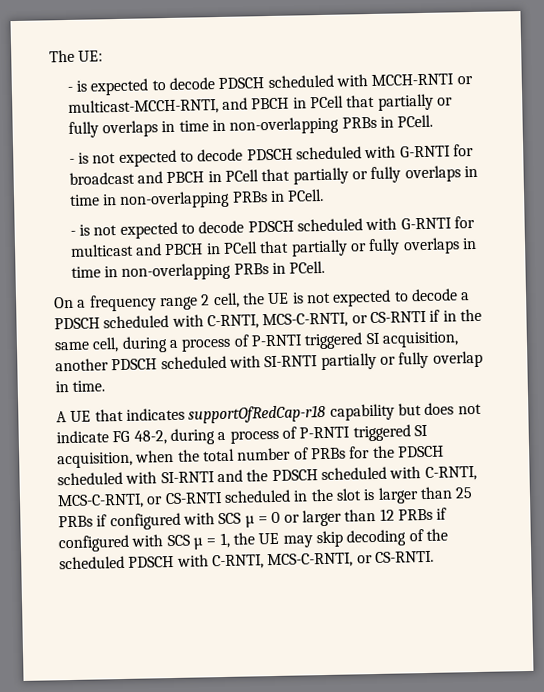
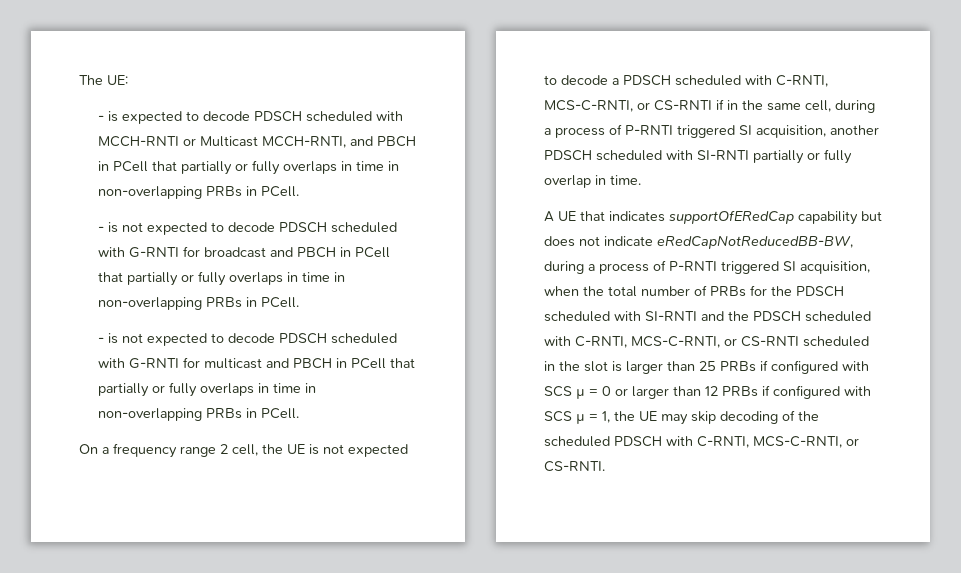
[67,98,219,116] multicast-MCCH-RNTI, -> [200,136,347,148] Multicast MCCH-RNTI,
[188,404,327,424] supportOfRedCap-r18 -> [669,210,794,224] supportOfERedCap
[112,430,167,445] FG 48-2, -> [657,235,853,249] eRedCapNotReducedBB-BW,

